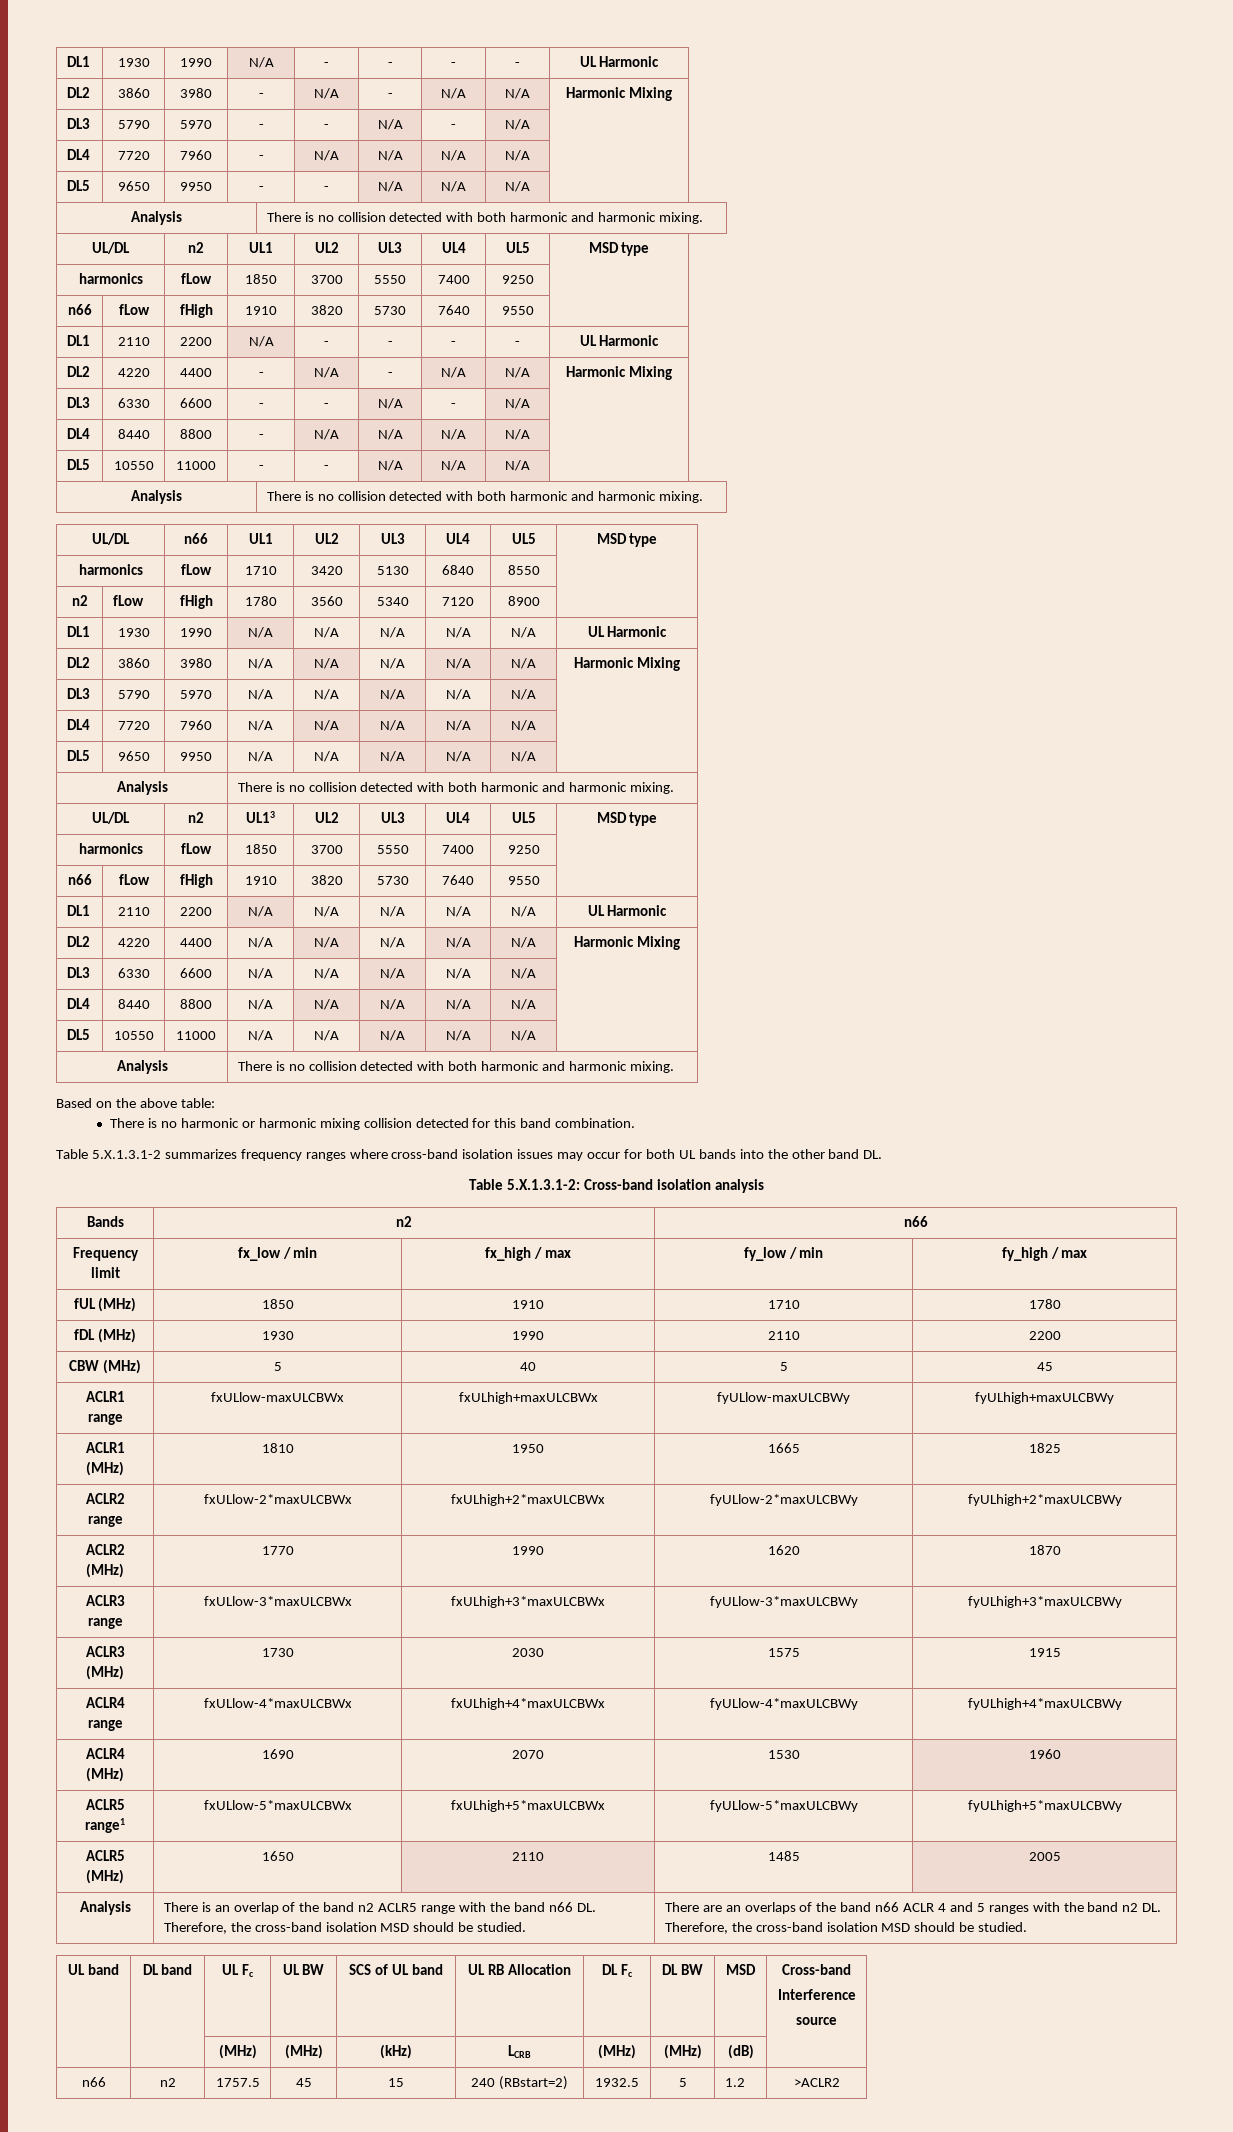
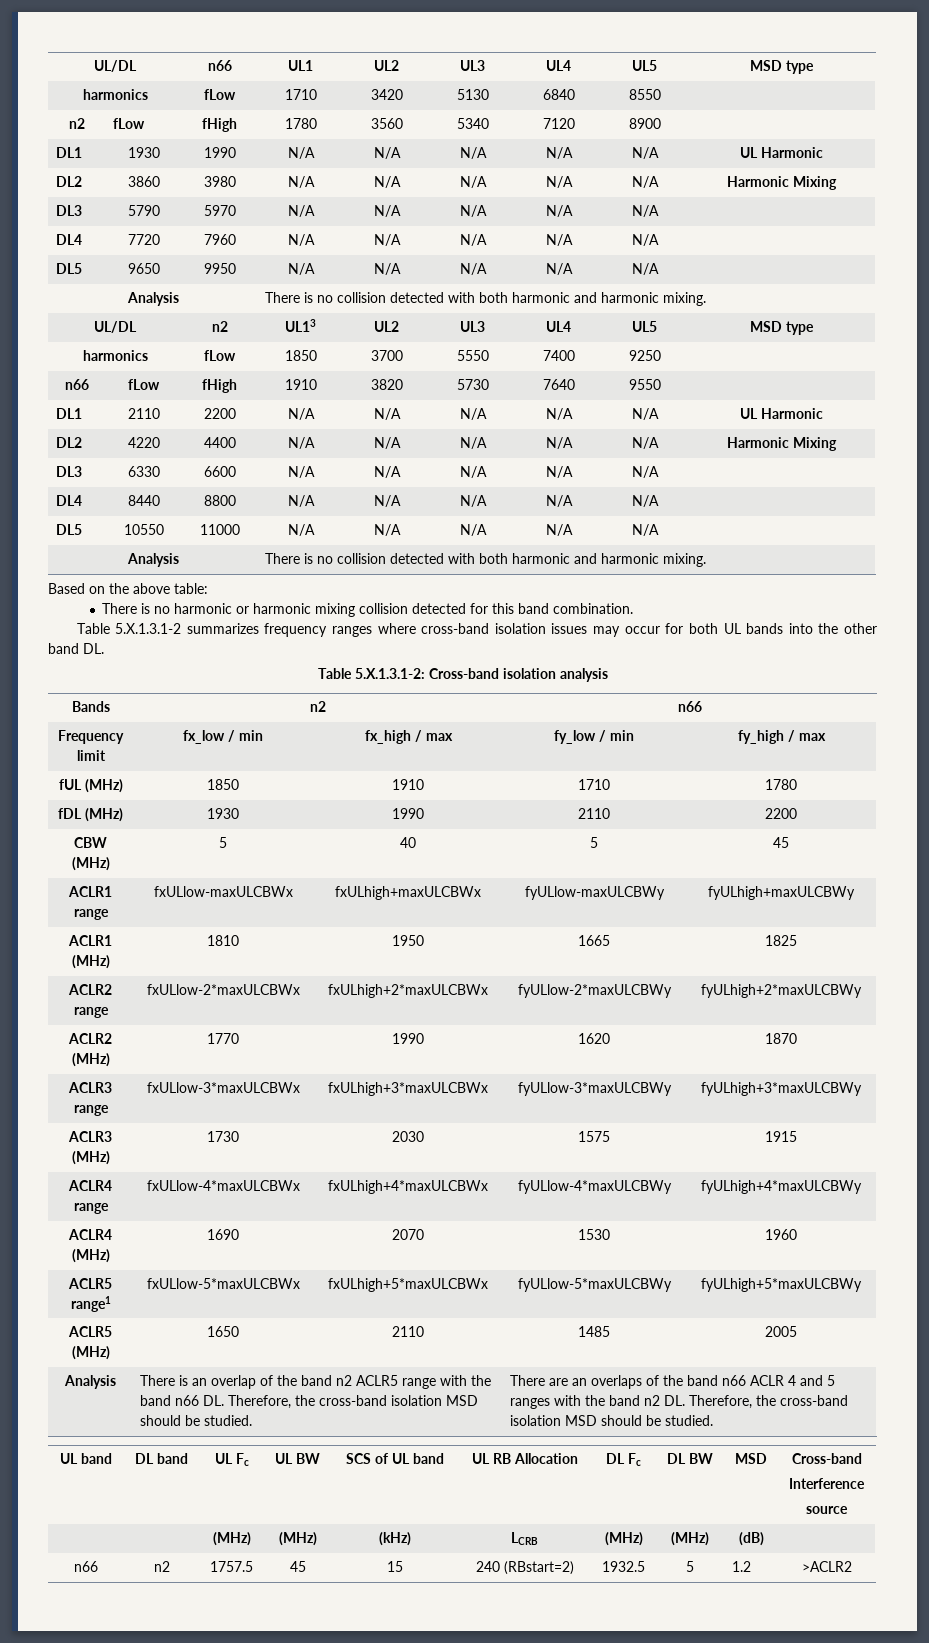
[66,56,90,67] [117,58,150,67] [180,58,212,67] [248,57,274,68] [324,62,329,67] [387,62,393,67] [451,62,456,67] [515,62,520,67] [579,56,660,67] [66,87,90,98] [117,88,150,98] [180,88,212,98] [258,93,264,98] [314,88,339,99] [387,93,393,98] [441,88,466,99] [505,88,530,99] [566,87,672,101] [66,118,90,129] [117,120,150,129] [180,120,212,129] [258,124,264,129] [324,124,329,129] [377,119,403,130] [451,124,456,129] [505,119,530,130] [66,149,90,160] [117,151,150,160] [180,150,212,160] [258,155,264,160] [314,150,339,161] [377,150,403,161] [441,150,466,161] [505,150,530,161] [66,180,90,191] [117,181,150,191] [180,182,212,191] [258,186,264,191] [324,186,329,191] [377,181,403,192] [441,181,466,192] [505,181,530,192] [131,211,182,225] [266,212,703,224] [92,242,130,254] [188,242,204,253] [249,242,273,253] [314,242,339,253] [378,242,402,253] [441,242,466,253] [505,242,530,253] [588,242,650,256] [78,273,143,284] [181,273,212,284] [245,274,277,284] [310,275,343,284] [374,275,406,284] [437,275,470,284] [501,275,534,284] [67,304,92,315] [118,304,150,315] [179,304,213,318] [245,306,277,315] [310,305,343,315] [374,306,406,315] [437,305,470,315] [501,306,534,315] [66,335,90,346] [117,337,150,346] [180,337,212,346] [248,336,274,347] [324,341,329,346] [387,341,393,346] [451,341,456,346] [515,341,520,346] [579,335,660,346] [66,366,90,377] [117,368,150,377] [180,368,212,377] [258,372,264,377] [314,367,339,378] [387,372,393,377] [441,367,466,378] [505,367,530,378] [566,366,672,380] [66,397,90,408] [117,398,150,408] [180,398,212,408] [258,403,264,408] [324,403,329,408] [377,398,403,409] [451,403,456,408] [505,398,530,409] [66,428,90,439] [117,429,150,439] [180,429,212,439] [258,434,264,439] [314,429,339,440] [377,429,403,440] [441,429,466,440] [505,429,530,440] [66,459,90,470] [113,461,154,470] [176,461,216,470] [258,465,264,470] [324,465,329,470] [377,460,403,471] [441,460,466,471] [505,460,530,471] [131,490,182,504] [266,491,703,503] DL1 | 1930 | 1990 | N/A | - | - | - | - | UL Harmonic // DL2 | 3860 | 3980 | - | N/A | - | N/A | N/A | Harmonic Mixing // DL3 | 5790 | 5970 | - | - | N/A | - | N/A | // DL4 | 7720 | 7960 | - | N/A | N/A | N/A | N/A | // DL5 | 9650 | 9950 | - | - | N/A | N/A | N/A | // Analysis | There is no collision detected with both harmonic and harmonic mixing. // UL/DL | n2 | UL1 | UL2 | UL3 | UL4 | UL5 | MSD type // harmonics | fLow | 1850 | 3700 | 5550 | 7400 | 9250 | // n66 | fLow | fHigh | 1910 | 3820 | 5730 | 7640 | 9550 | // DL1 | 2110 | 2200 | N/A | - | - | - | - | UL Harmonic // DL2 | 4220 | 4400 | - | N/A | - | N/A | N/A | Harmonic Mixing // DL3 | 6330 | 6600 | - | - | N/A | - | N/A | // DL4 | 8440 | 8800 | - | N/A | N/A | N/A | N/A | // DL5 | 10550 | 11000 | - | - | N/A | N/A | N/A | // Analysis | There is no collision detected with both harmonic and harmonic mixing. // -> (94, 66) none

